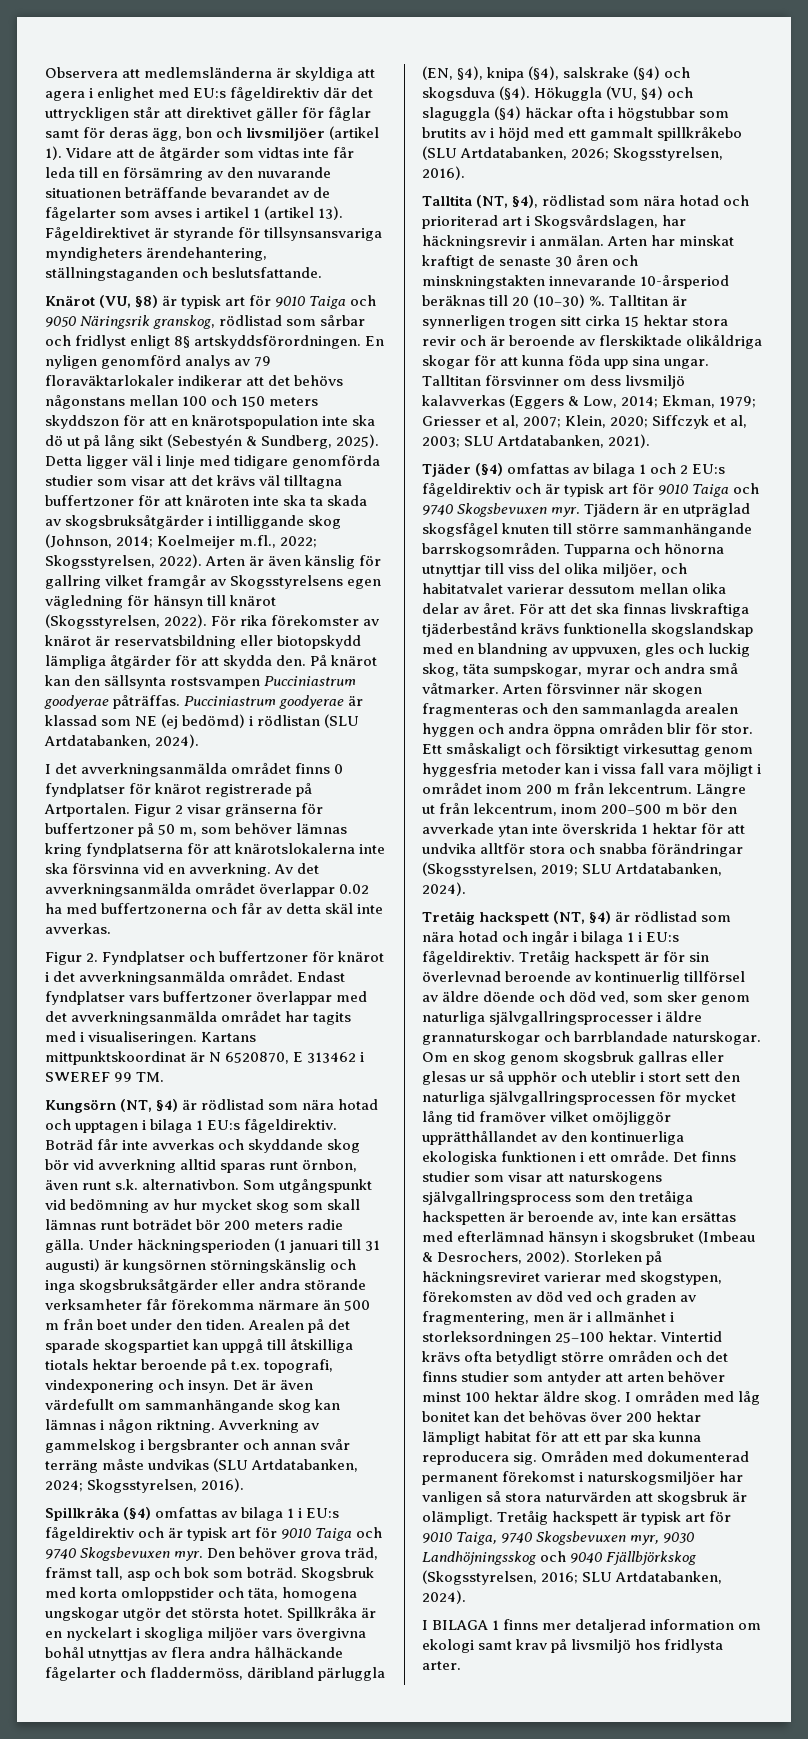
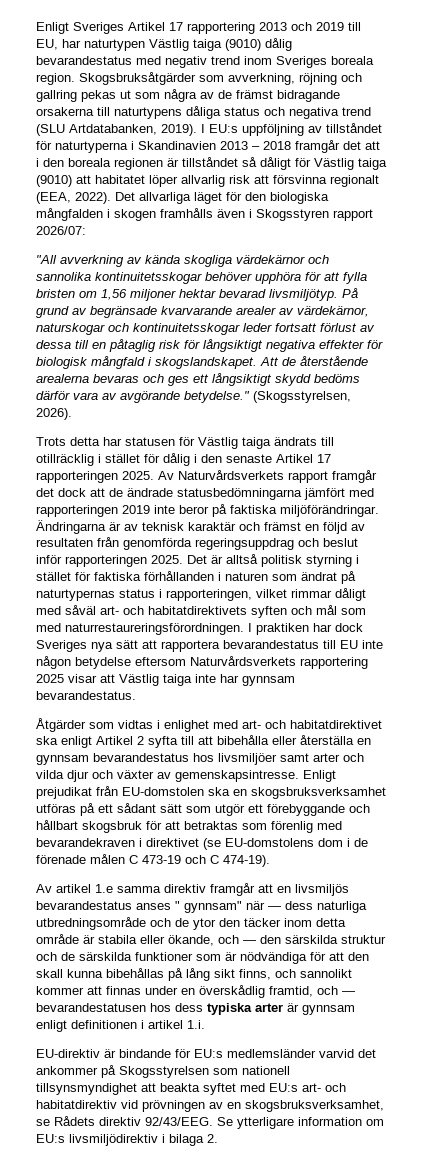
[45,67,376,81] [45,87,374,101] [45,107,372,121] [45,126,380,141] [45,146,355,161] [45,167,332,181] [45,187,331,198] [45,206,344,221] [45,227,383,241] [45,247,268,261] [45,267,323,281] [45,295,377,309] [45,315,366,329] [45,335,385,349] [45,355,272,369] [45,375,344,386] [45,395,319,409] [45,415,376,429] [45,434,380,449] [45,455,381,469] [45,475,343,489] [45,495,368,506] [45,515,342,529] [45,534,318,549] [45,554,382,569] [45,575,382,589] [45,595,277,609] [45,614,381,629] [45,635,362,649] [45,655,378,669] [45,675,357,689] [44,695,364,709] [45,714,360,729] [44,734,200,748] [45,763,344,777] [45,783,313,797] [44,803,324,817] [45,823,348,837] [45,843,386,857] [45,863,320,877] [45,883,370,897] [45,903,384,914] [45,923,111,934] [45,951,385,965] [45,971,346,985] [45,991,368,1005] [45,1011,352,1025] [45,1031,257,1045] [45,1051,365,1065] [45,1072,165,1082] [45,1099,379,1113] [45,1119,338,1133] [45,1139,361,1153] [45,1159,358,1173] [45,1179,373,1193] [45,1199,361,1213] [45,1219,344,1230] [45,1238,381,1253] [45,1258,357,1273] [45,1279,367,1293] [45,1299,371,1311] [45,1319,351,1333] [45,1339,354,1353] [45,1359,334,1373] [45,1379,314,1393] [45,1399,341,1413] [45,1419,321,1433] [45,1439,351,1453] [45,1458,359,1473] [45,1478,245,1493] [45,1507,340,1521] [45,1527,383,1541] [45,1547,379,1561] [45,1567,375,1581] [45,1587,358,1601] [45,1607,377,1621] [45,1627,367,1641] [45,1647,344,1661] [45,1667,386,1681] [422,66,691,81] [422,86,694,101] [422,106,730,121] [422,127,743,141] [422,146,724,161] [422,166,465,180] [422,195,750,208] [422,215,687,229] [422,235,735,249] [422,255,639,269] [422,275,730,289] [422,294,688,308] [422,315,729,329] [422,335,763,349] [422,355,710,369] [422,375,686,389] [422,394,757,409] [422,415,748,429] [422,434,651,448] [422,463,726,477] [422,483,760,497] [422,503,751,517] [422,523,753,537] [422,543,725,557] [422,563,688,577] [422,583,727,594] [422,603,750,617] [422,623,754,637] [422,643,751,657] [422,663,739,677] [422,683,703,697] [422,703,739,717] [422,723,754,737] [422,743,754,757] [422,763,762,777] [422,783,747,797] [422,803,738,816] [422,823,746,837] [422,843,744,857] [422,862,723,877] [422,882,466,896] [422,911,732,925] [422,931,680,945] [422,951,710,965] [422,971,746,985] [422,991,751,1005] [422,1011,703,1025] [422,1031,762,1045] [422,1051,725,1065] [422,1071,741,1085] [422,1091,737,1105] [422,1111,672,1125] [422,1131,685,1145] [422,1151,737,1165] [422,1171,663,1185] [422,1191,694,1205] [422,1211,737,1225] [422,1230,756,1245] [422,1250,663,1265] [422,1271,723,1285] [422,1291,698,1305] [422,1311,675,1325] [422,1331,723,1345] [422,1351,729,1365] [422,1371,726,1385] [422,1391,761,1405] [422,1411,702,1422] [422,1431,702,1445] [422,1451,750,1465] [422,1471,744,1485] [422,1491,748,1505] [422,1511,732,1525] [422,1531,695,1545] [422,1551,697,1565] [422,1570,723,1585] [422,1590,466,1604] [422,1619,762,1633] [422,1639,724,1653] [422,1661,461,1670] Observera att medlemsländerna är skyldiga att agera i enlighet med EU:s fågeldirektiv där det uttryckligen står att direktivet gäller för fåglar samt för deras ägg, bon och livsmiljöer (artikel 1). Vidare att de åtgärder som vidtas inte får leda till en försämring av den nuvarande situationen beträffande bevarandet av de fågelarter som avses i artikel 1 (artikel 13). Fågeldirektivet är styrande för tillsynsansvariga myndigheters ärendehantering, ställningstaganden och beslutsfattande. // Knärot (VU, §8) är typisk art för 9010 Taiga och 9050 Näringsrik granskog, rödlistad som sårbar och fridlyst enligt 8§ artskyddsförordningen. En nyligen genomförd analys av 79 floraväktarlokaler indikerar att det behövs någonstans mellan 100 och 150 meters skyddszon för att en knärotspopulation inte ska dö ut på lång sikt (Sebestyén & Sundberg, 2025). Detta ligger väl i linje med tidigare genomförda studier som visar att det krävs väl tilltagna buffertzoner för att knäroten inte ska ta skada av skogsbruksåtgärder i intilliggande skog (Johnson, 2014; Koelmeijer m.fl., 2022; Skogsstyrelsen, 2022). Arten är även känslig för gallring vilket framgår av Skogsstyrelsens egen vägledning för hänsyn till knärot (Skogsstyrelsen, 2022). För rika förekomster av knärot är reservatsbildning eller biotopskydd lämpliga åtgärder för att skydda den. På knärot kan den sällsynta rostsvampen Pucciniastrum goodyerae påträffas. Pucciniastrum goodyerae är klassad som NE (ej bedömd) i rödlistan (SLU Artdatabanken, 2024). // I det avverkningsanmälda området finns 0 fyndplatser för knärot registrerade på Artportalen. Figur 2 visar gränserna för buffertzoner på 50 m, som behöver lämnas kring fyndplatserna för att knärotslokalerna inte ska försvinna vid en avverkning. Av det avverkningsanmälda området överlappar 0.02 ha med buffertzonerna och får av detta skäl inte avverkas. // Figur 2. Fyndplatser och buffertzoner för knärot i det avverkningsanmälda området. Endast fyndplatser vars buffertzoner överlappar med det avverkningsanmälda området har tagits med i visualiseringen. Kartans mittpunktskoordinat är N 6520870, E 313462 i SWEREF 99 TM. // Kungsörn (NT, §4) är rödlistad som nära hotad och upptagen i bilaga 1 EU:s fågeldirektiv. Boträd får inte avverkas och skyddande skog bör vid avverkning alltid sparas runt örnbon, även runt s.k. alternativbon. Som utgångspunkt vid bedömning av hur mycket skog som skall lämnas runt boträdet bör 200 meters radie gälla. Under häckningsperioden (1 januari till 31 augusti) är kungsörnen störningskänslig och inga skogsbruksåtgärder eller andra störande verksamheter får förekomma närmare än 500 m från boet under den tiden. Arealen på det sparade skogspartiet kan uppgå till åtskilliga tiotals hektar beroende på t.ex. topografi, vindexponering och insyn. Det är även värdefullt om sammanhängande skog kan lämnas i någon riktning. Avverkning av gammelskog i bergsbranter och annan svår terräng måste undvikas (SLU Artdatabanken, 2024; Skogsstyrelsen, 2016). // Spillkråka (§4) omfattas av bilaga 1 i EU:s fågeldirektiv och är typisk art för 9010 Taiga och 9740 Skogsbevuxen myr. Den behöver grova träd, främst tall, asp och bok som boträd. Skogsbruk med korta omloppstider och täta, homogena ungskogar utgör det största hotet. Spillkråka är en nyckelart i skogliga miljöer vars övergivna bohål utnyttjas av flera andra hålhäckande fågelarter och fladdermöss, däribland pärluggla (EN, §4), knipa (§4), salskrake (§4) och skogsduva (§4). Hökuggla (VU, §4) och slaguggla (§4) häckar ofta i högstubbar som brutits av i höjd med ett gammalt spillkråkebo (SLU Artdatabanken, 2026; Skogsstyrelsen, 2016). // Talltita (NT, §4), rödlistad som nära hotad och prioriterad art i Skogsvårdslagen, har häckningsrevir i anmälan. Arten har minskat kraftigt de senaste 30 åren och minskningstakten innevarande 10-årsperiod beräknas till 20 (10–30) %. Talltitan är synnerligen trogen sitt cirka 15 hektar stora revir och är beroende av flerskiktade olikåldriga skogar för att kunna föda upp sina ungar. Talltitan försvinner om dess livsmiljö kalavverkas (Eggers & Low, 2014; Ekman, 1979; Griesser et al, 2007; Klein, 2020; Siffczyk et al, 2003; SLU Artdatabanken, 2021). // Tjäder (§4) omfattas av bilaga 1 och 2 EU:s fågeldirektiv och är typisk art för 9010 Taiga och 9740 Skogsbevuxen myr. Tjädern är en utpräglad skogsfågel knuten till större sammanhängande barrskogsområden. Tupparna och hönorna utnyttjar till viss del olika miljöer, och habitatvalet varierar dessutom mellan olika delar av året. För att det ska finnas livskraftiga tjäderbestånd krävs funktionella skogslandskap med en blandning av uppvuxen, gles och luckig skog, täta sumpskogar, myrar och andra små våtmarker. Arten försvinner när skogen fragmenteras och den sammanlagda arealen hyggen och andra öppna områden blir för stor. Ett småskaligt och försiktigt virkesuttag genom hyggesfria metoder kan i vissa fall vara möjligt i området inom 200 m från lekcentrum. Längre ut från lekcentrum, inom 200–500 m bör den avverkade ytan inte överskrida 1 hektar för att undvika alltför stora och snabba förändringar (Skogsstyrelsen, 2019; SLU Artdatabanken, 2024). // Tretåig hackspett (NT, §4) är rödlistad som nära hotad och ingår i bilaga 1 i EU:s fågeldirektiv. Tretåig hackspett är för sin överlevnad beroende av kontinuerlig tillförsel av äldre döende och död ved, som sker genom naturliga självgallringsprocesser i äldre grannaturskogar och barrblandade naturskogar. Om en skog genom skogsbruk gallras eller glesas ur så upphör och uteblir i stort sett den naturliga självgallringsprocessen för mycket lång tid framöver vilket omöjliggör upprätthållandet av den kontinuerliga ekologiska funktionen i ett område. Det finns studier som visar att naturskogens självgallringsprocess som den tretåiga hackspetten är beroende av, inte kan ersättas med efterlämnad hänsyn i skogsbruket (Imbeau & Desrochers, 2002). Storleken på häckningsreviret varierar med skogstypen, förekomsten av död ved och graden av fragmentering, men är i allmänhet i storleksordningen 25–100 hektar. Vintertid krävs ofta betydligt större områden och det finns studier som antyder att arten behöver minst 100 hektar äldre skog. I områden med låg bonitet kan det behövas över 200 hektar lämpligt habitat för att ett par ska kunna reproducera sig. Områden med dokumenterad permanent förekomst i naturskogsmiljöer har vanligen så stora naturvärden att skogsbruk är olämpligt. Tretåig hackspett är typisk art för 9010 Taiga, 9740 Skogsbevuxen myr, 9030 Landhöjningsskog och 9040 Fjällbjörkskog (Skogsstyrelsen, 2016; SLU Artdatabanken, 2024). // I BILAGA 1 finns mer detaljerad information om ekologi samt krav på livsmiljö hos fridlysta arter. -> [36,22,361,34] [36,38,292,51] [36,56,374,68] [36,72,362,85] [36,89,340,102] [36,106,371,119] [36,123,382,136] [36,140,380,153] [36,157,387,170] [36,175,379,187] [36,192,329,204] [36,208,373,221] [36,226,86,235] [36,255,329,267] [36,272,367,284] [36,288,358,301] [36,306,369,318] [36,323,375,335] [36,339,383,352] [36,356,368,369] [36,373,360,386] [36,391,351,403] [36,408,72,420] [36,437,334,449] [36,453,331,466] [36,470,377,483] [36,488,374,500] [36,504,379,517] [36,520,365,534] [36,537,358,550] [36,554,359,567] [36,571,356,584] [36,588,366,601] [36,605,366,618] [36,623,363,635] [36,640,383,652] [36,656,368,669] [36,674,295,686] [36,691,136,700] [36,718,382,732] [36,735,371,748] [36,753,364,765] [36,770,336,782] [36,786,386,799] [36,803,370,816] [36,820,342,833] [36,838,368,850] [36,854,270,867] [36,883,349,896] [36,901,367,913] [36,917,346,930] [36,934,386,946] [36,952,369,964] [36,968,352,981] [36,985,355,998] [36,1003,355,1015] [36,1020,205,1032] [36,1049,376,1058] [36,1065,290,1078] [36,1083,346,1095] [36,1100,384,1112] [36,1116,384,1129] [36,1134,218,1146] Enligt Sveriges Artikel 17 rapportering 2013 och 2019 till EU, har naturtypen Västlig taiga (9010) dålig bevarandestatus med negativ trend inom Sveriges boreala region. Skogsbruksåtgärder som avverkning, röjning och gallring pekas ut som några av de främst bidragande orsakerna till naturtypens dåliga status och negativa trend (SLU Artdatabanken, 2019). I EU:s uppföljning av tillståndet för naturtyperna i Skandinavien 2013 – 2018 framgår det att i den boreala regionen är tillståndet så dåligt för Västlig taiga (9010) att habitatet löper allvarlig risk att försvinna regionalt (EEA, 2022). Det allvarliga läget för den biologiska mångfalden i skogen framhålls även i Skogsstyren rapport 2026/07: // "All avverkning av kända skogliga värdekärnor och sannolika kontinuitetsskogar behöver upphöra för att fylla bristen om 1,56 miljoner hektar bevarad livsmiljötyp. På grund av begränsade kvarvarande arealer av värdekärnor, naturskogar och kontinuitetsskogar leder fortsatt förlust av dessa till en påtaglig risk för långsiktigt negativa effekter för biologisk mångfald i skogslandskapet. Att de återstående arealerna bevaras och ges ett långsiktigt skydd bedöms därför vara av avgörande betydelse." (Skogsstyrelsen, 2026). // Trots detta har statusen för Västlig taiga ändrats till otillräcklig i stället för dålig i den senaste Artikel 17 rapporteringen 2025. Av Naturvårdsverkets rapport framgår det dock att de ändrade statusbedömningarna jämfört med rapporteringen 2019 inte beror på faktiska miljöförändringar. Ändringarna är av teknisk karaktär och främst en följd av resultaten från genomförda regeringsuppdrag och beslut inför rapporteringen 2025. Det är alltså politisk styrning i stället för faktiska förhållanden i naturen som ändrat på naturtypernas status i rapporteringen, vilket rimmar dåligt med såväl art- och habitatdirektivets syften och mål som med naturrestaureringsförordningen. I praktiken har dock Sveriges nya sätt att rapportera bevarandestatus till EU inte någon betydelse eftersom Naturvårdsverkets rapportering 2025 visar att Västlig taiga inte har gynnsam bevarandestatus. // Åtgärder som vidtas i enlighet med art- och habitatdirektivet ska enligt Artikel 2 syfta till att bibehålla eller återställa en gynnsam bevarandestatus hos livsmiljöer samt arter och vilda djur och växter av gemenskapsintresse. Enligt prejudikat från EU-domstolen ska en skogsbruksverksamhet utföras på ett sådant sätt som utgör ett förebyggande och hållbart skogsbruk för att betraktas som förenlig med bevarandekraven i direktivet (se EU-domstolens dom i de förenade målen C 473-19 och C 474-19). // Av artikel 1.e samma direktiv framgår att en livsmiljös bevarandestatus anses " gynnsam" när — dess naturliga utbredningsområde och de ytor den täcker inom detta område är stabila eller ökande, och — den särskilda struktur och de särskilda funktioner som är nödvändiga för att den skall kunna bibehållas på lång sikt finns, och sannolikt kommer att finnas under en överskådlig framtid, och — bevarandestatusen hos dess typiska arter är gynnsam enligt definitionen i artikel 1.i. // EU-direktiv är bindande för EU:s medlemsländer varvid det ankommer på Skogsstyrelsen som nationell tillsynsmyndighet att beakta syftet med EU:s art- och habitatdirektiv vid prövningen av en skogsbruksverksamhet, se Rådets direktiv 92/43/EEG. Se ytterligare information om EU:s livsmiljödirektiv i bilaga 2.

